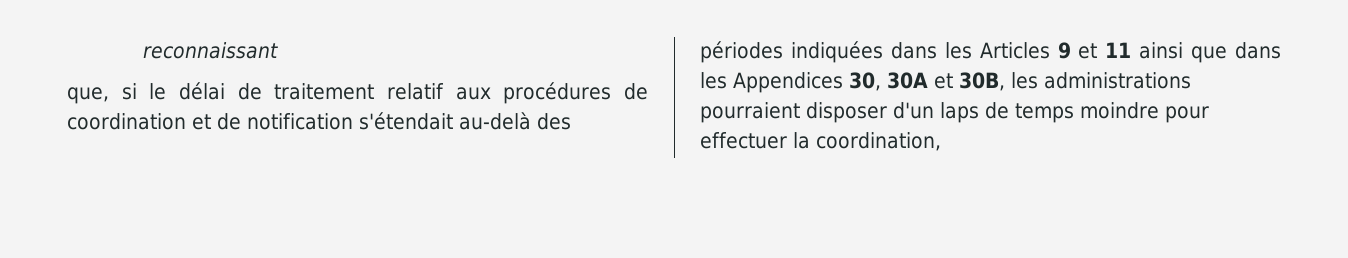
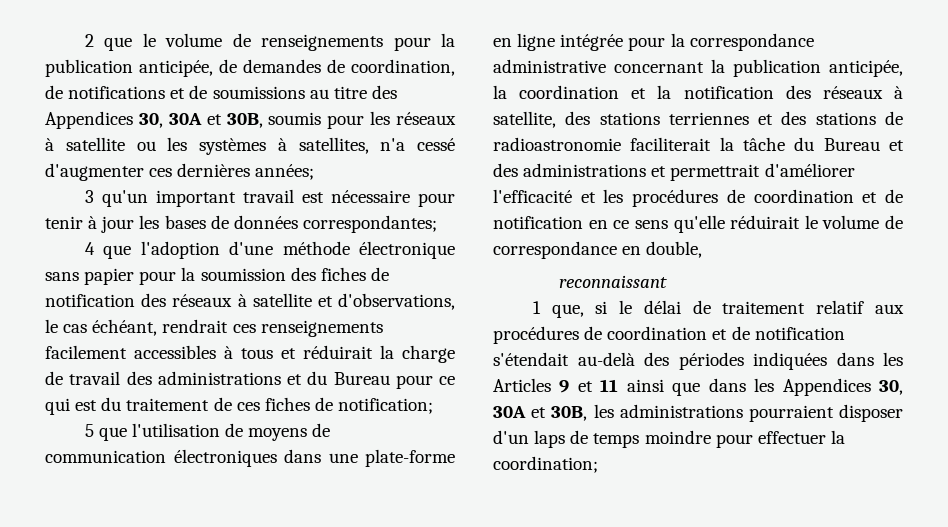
(143, 50) none -> [84,33,455,51] [45,59,455,77] [45,85,397,99] [45,111,456,129] [45,137,455,155] [45,163,315,181] [84,189,455,207] [45,215,437,233] [84,241,455,259] [45,267,389,285] [45,293,456,310] [45,319,383,337] [45,345,455,363] [45,371,455,389] [45,397,434,415] [84,423,331,441] [45,449,455,467] [493,33,814,51] [493,59,903,77] [493,85,903,99] [493,111,903,128] [493,137,904,151] [493,163,855,181] [493,189,903,207] [493,215,903,233] [493,241,703,259] 2 que le volume de renseignements pour la publication anticipée, de demandes de coordination, de notifications et de soumissions au titre des Appendices 30, 30A et 30B, soumis pour les réseaux à satellite ou les systèmes à satellites, n'a cessé d'augmenter ces dernières années; // 3 qu'un important travail est nécessaire pour tenir à jour les bases de données correspondantes; // 4 que l'adoption d'une méthode électronique sans papier pour la soumission des fiches de notification des réseaux à satellite et d'observations, le cas échéant, rendrait ces renseignements facilement accessibles à tous et réduirait la charge de travail des administrations et du Bureau pour ce qui est du traitement de ces fiches de notification; // 5 que l'utilisation de moyens de communication électroniques dans une plate-forme en ligne intégrée pour la correspondance administrative concernant la publication anticipée, la coordination et la notification des réseaux à satellite, des stations terriennes et des stations de radioastronomie faciliterait la tâche du Bureau et des administrations et permettrait d'améliorer l'efficacité et les procédures de coordination et de notification en ce sens qu'elle réduirait le volume de correspondance en double, //
(279, 50) none -> [532,301,541,314] 1
[816,132,941,151] coordination, -> [493,456,598,473] coordination;

